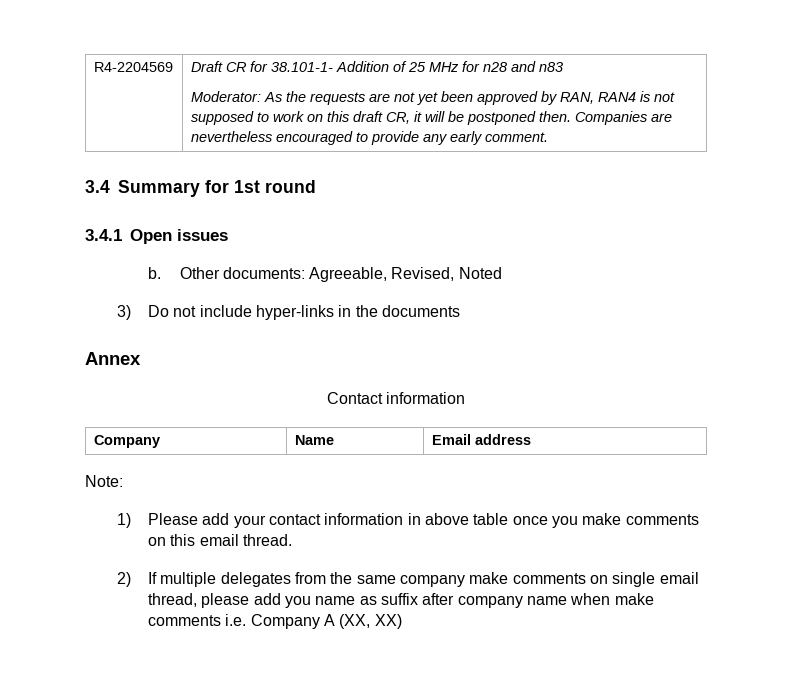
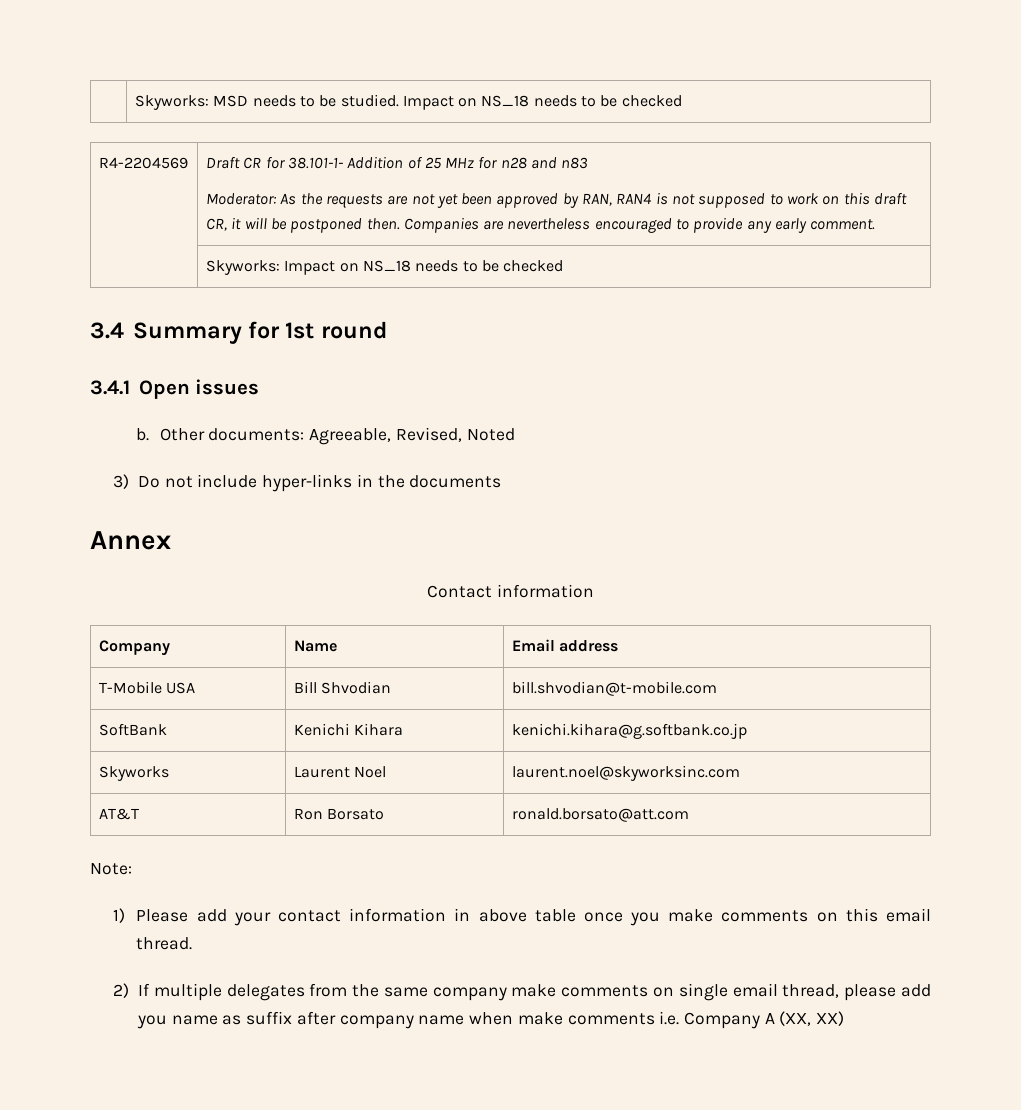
(93, 67) none -> [134,94,682,110] | Skyworks: MSD needs to be studied. Impact on NS_18 needs to be checked //
(548, 137) none -> [205,260,564,275] // | Skyworks: Impact on NS_18 needs to be checked
(531, 439) none -> [98,681,196,694] [293,681,392,694] [511,681,717,696] [98,723,167,736] [293,723,404,736] [511,723,747,739] [98,766,169,781] [293,766,387,778] [511,765,740,781] [98,808,139,820] [293,808,385,820] [511,808,689,822] // T-Mobile USA | Bill Shvodian | bill.shvodian@t-mobile.com // SoftBank | Kenichi Kihara | kenichi.kihara@g.softbank.co.jp // Skyworks | Laurent Noel | laurent.noel@skyworksinc.com // AT&T | Ron Borsato | ronald.borsato@att.com

